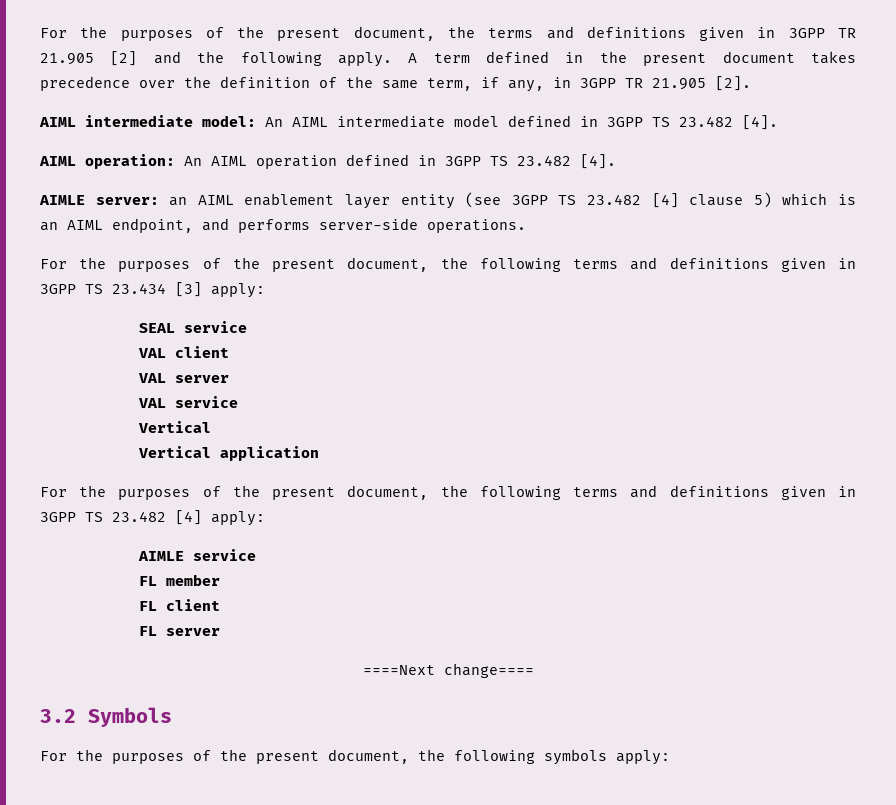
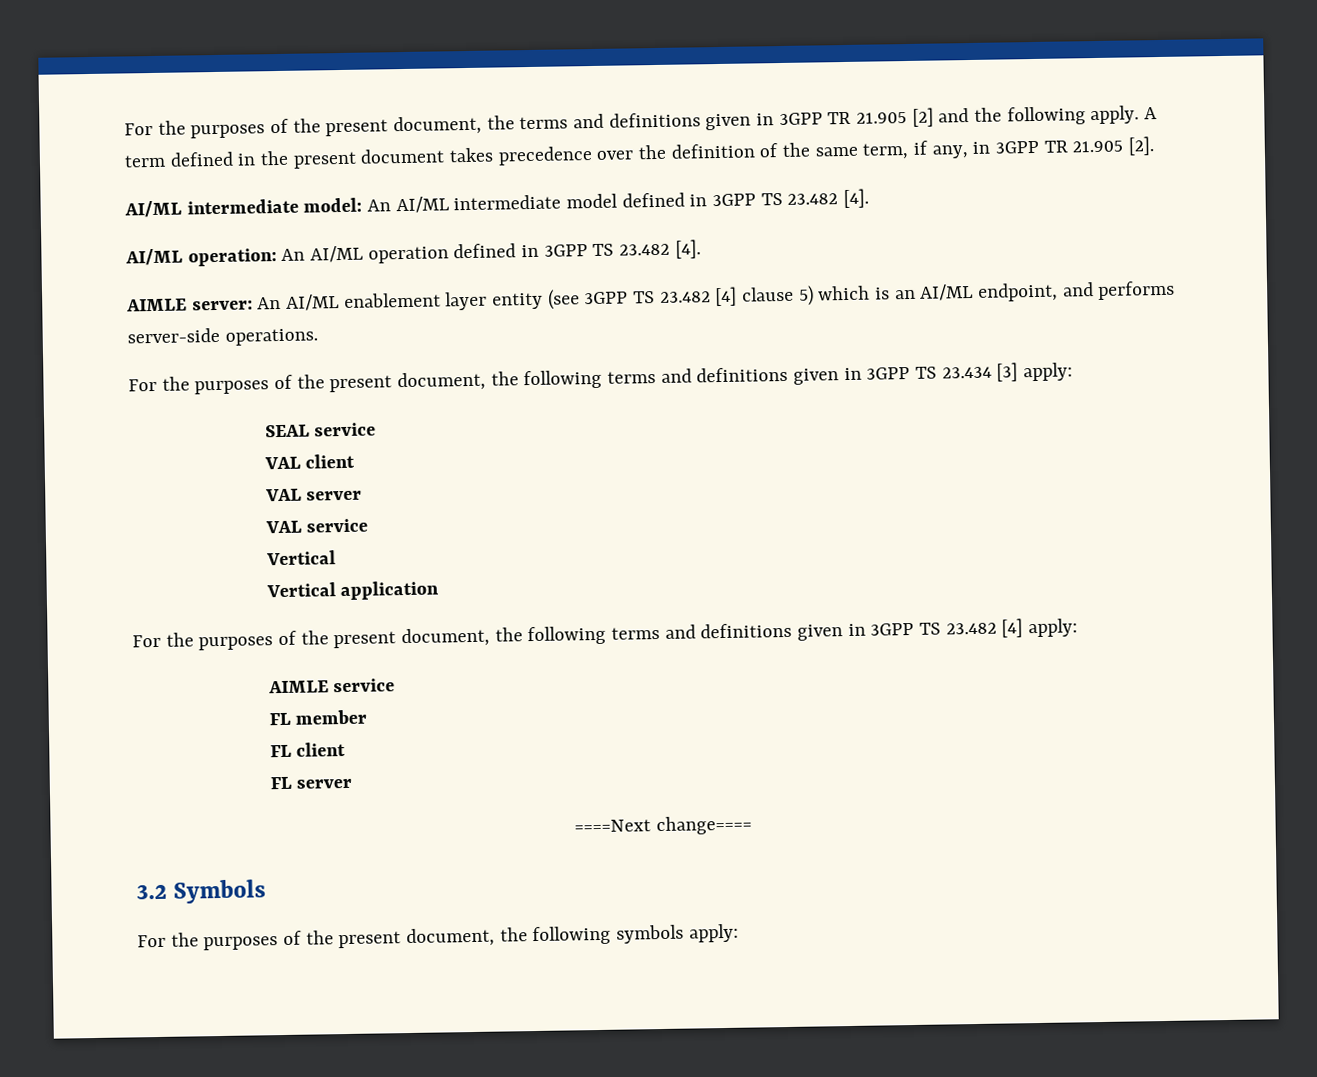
[39,117,76,127] AIML -> [124,200,182,218] AI/ML
[292,117,328,127] AIML -> [395,196,449,214] AI/ML
[39,156,76,166] AIML -> [125,248,183,266] AI/ML
[211,156,247,166] AIML -> [310,245,364,263] AI/ML
[169,195,234,206] an AIML -> [257,294,340,311] An AI/ML
[67,220,103,230] AIML -> [920,283,974,301] AI/ML

